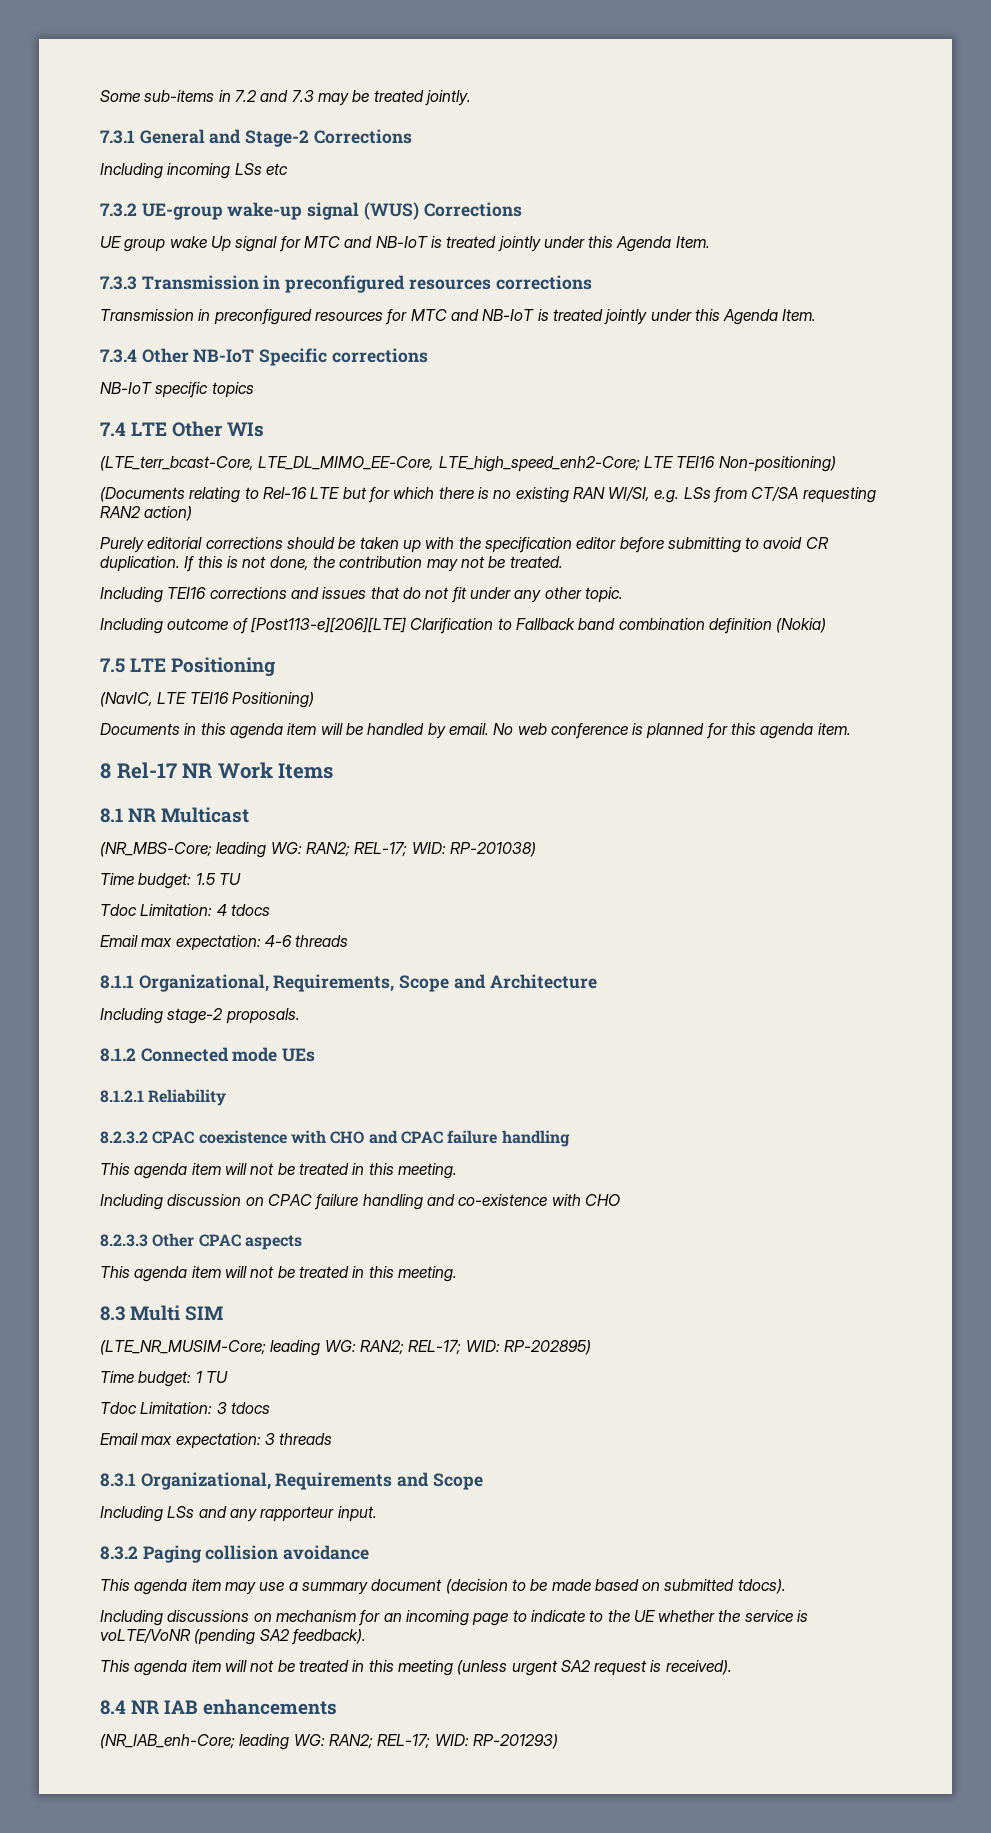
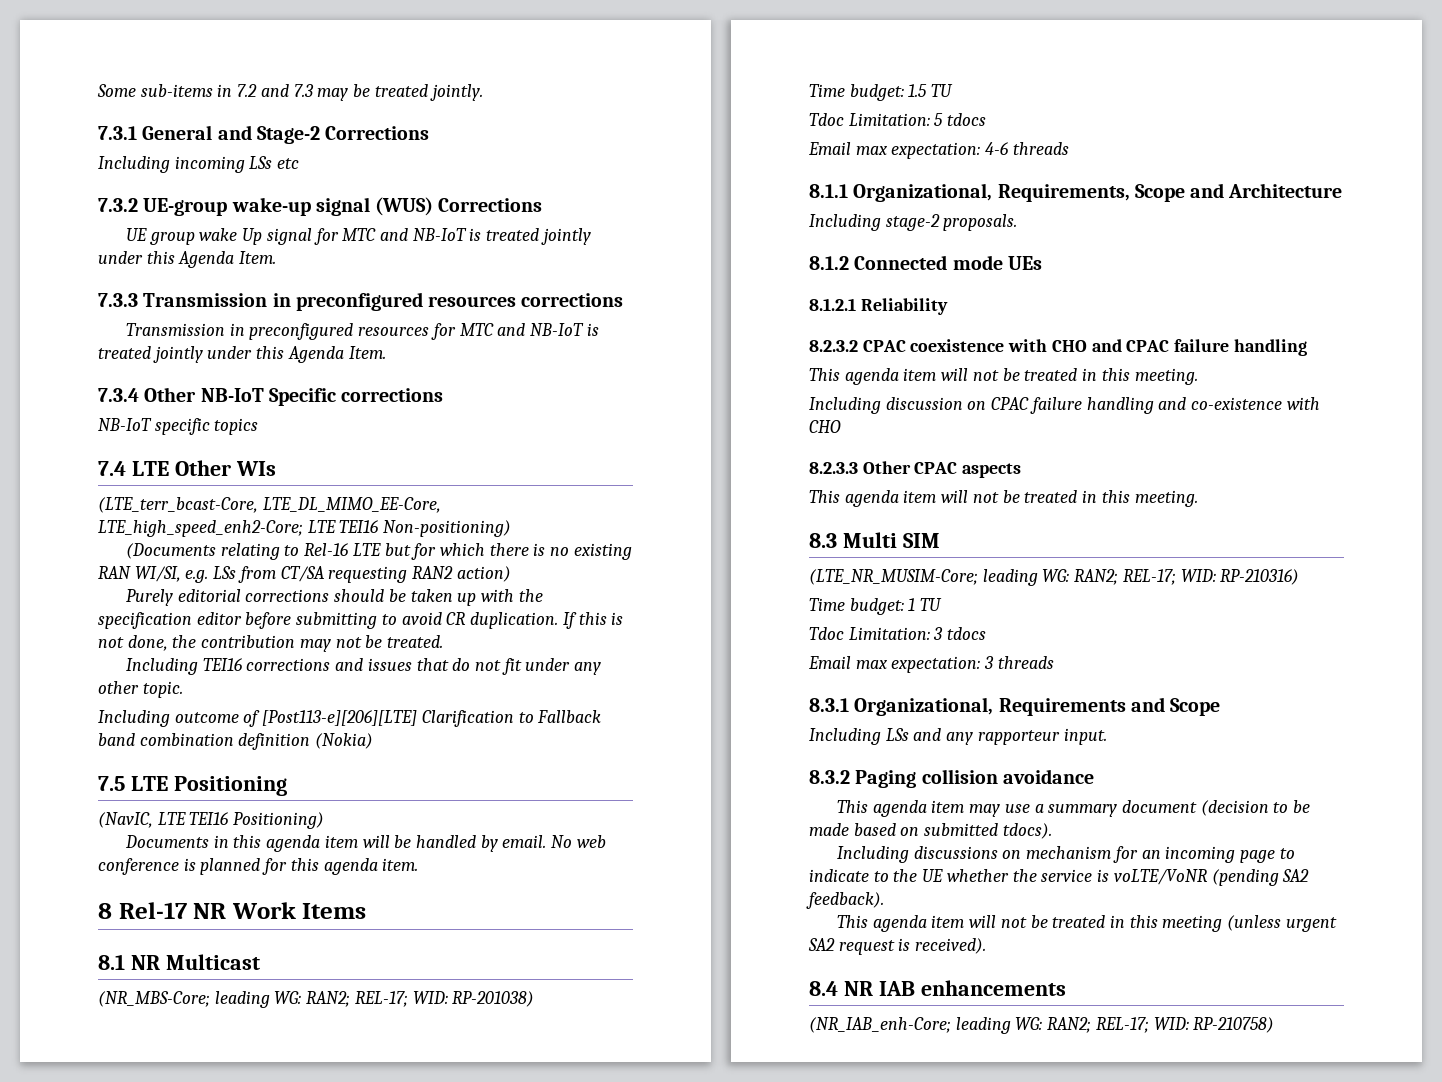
[216,904,227,916] 4 -> [934,113,944,126] 5
[503,1340,591,1355] RP-202895) -> [1220,569,1300,585] RP-210316)
[472,1734,558,1749] RP-201293) -> [1193,1017,1275,1033] RP-210758)

